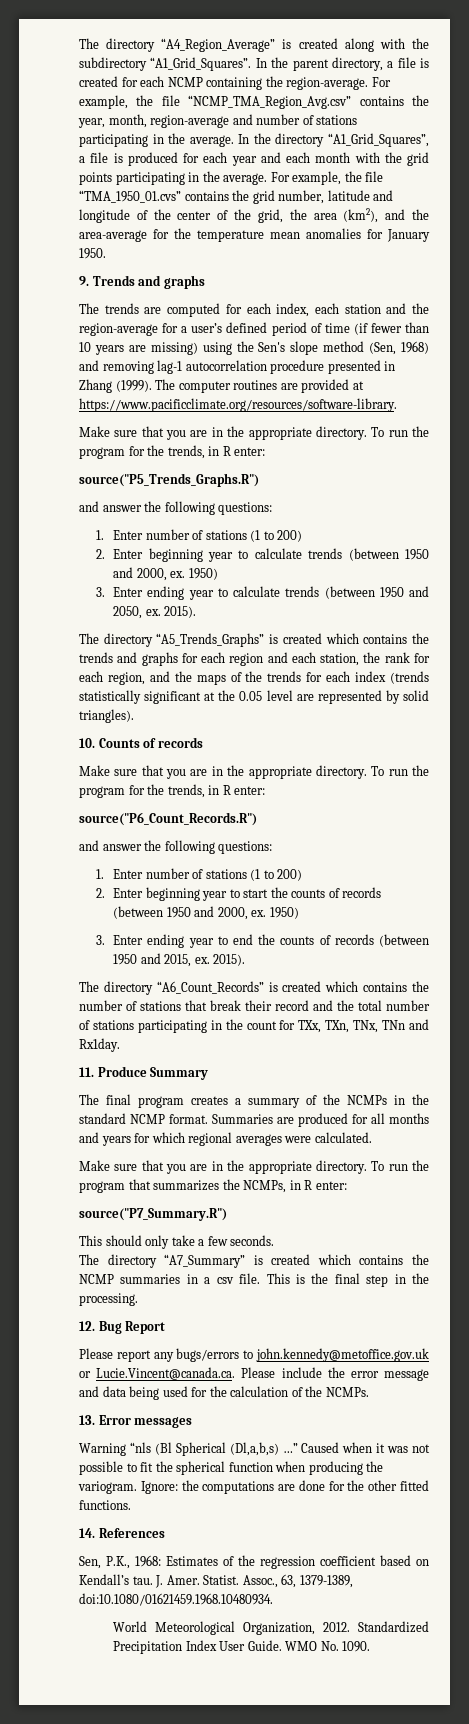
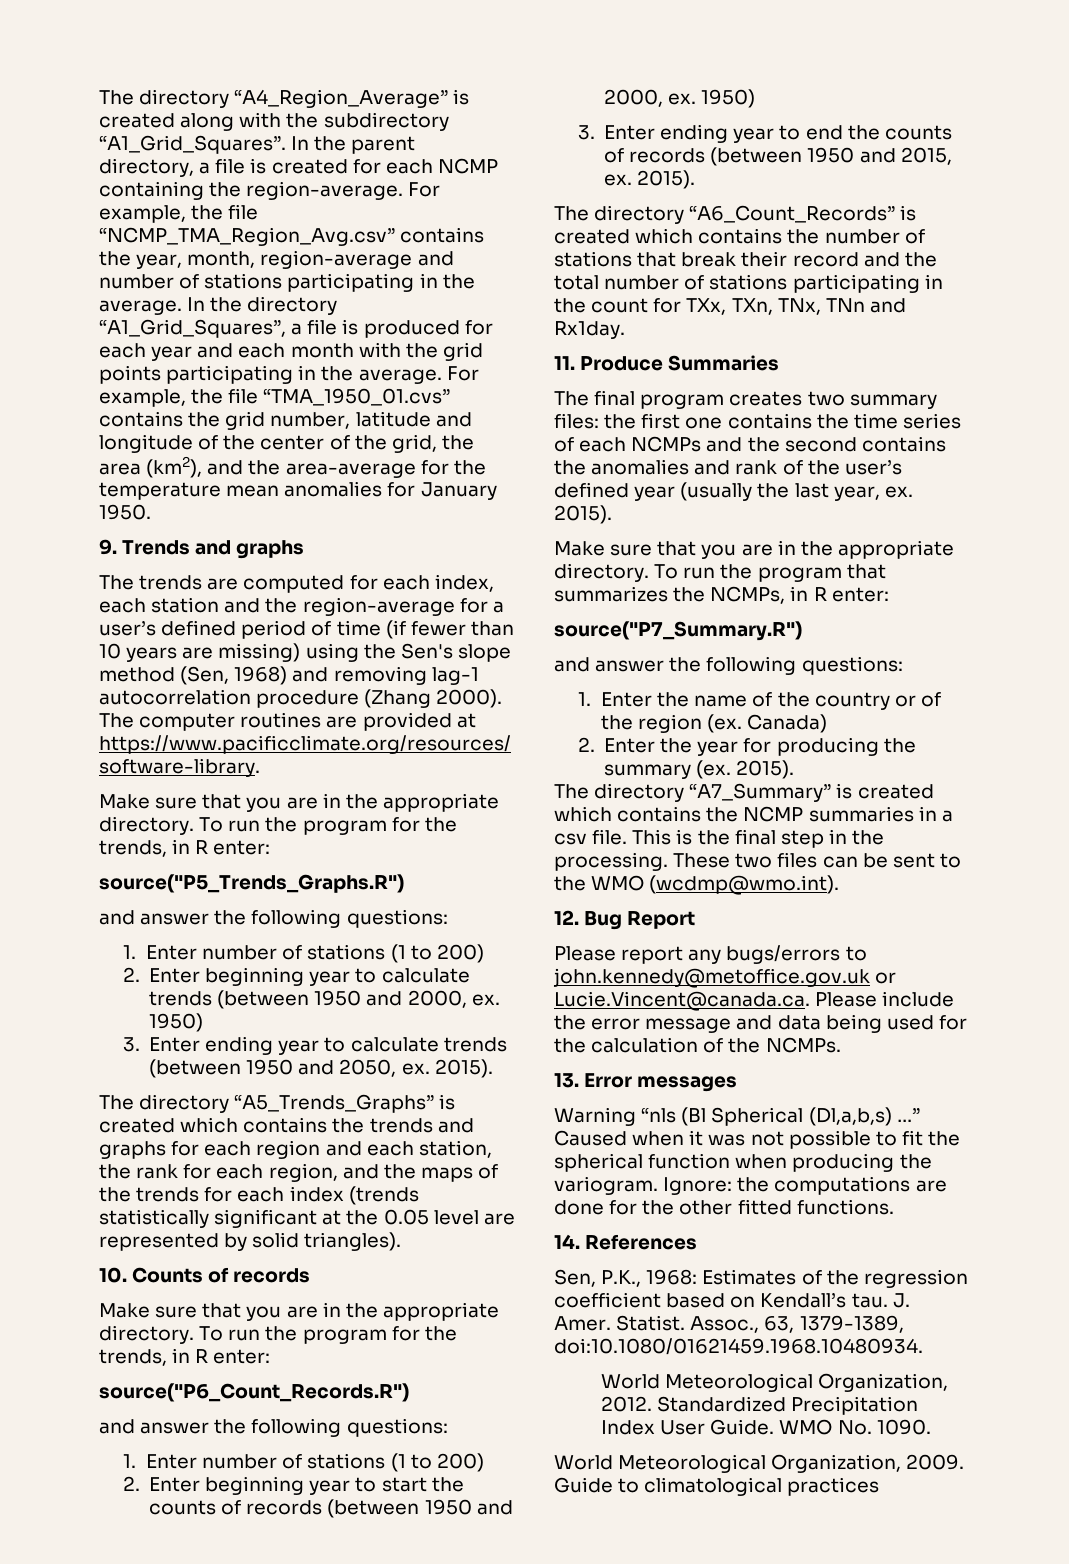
[327,360,396,374] [79,379,152,393] presented in Zhang (1999). -> [364,689,503,708] (Zhang 2000).
[150,1067,209,1080] Summary -> [668,355,780,371] Summaries
[235,1094,429,1108] [79,1113,429,1127] [79,1132,372,1146] a summary of the NCMPs in the standard NCMP format. Summaries are produced for all months and years for which regional averages were calculated. -> [807,391,937,409] [554,413,961,429] [554,436,946,452] [554,459,902,475] [554,482,913,501] [554,505,612,524] two summary files: the first one contains the time series of each NCMPs and the second contains the anomalies and rank of the user’s defined year (usually the last year, ex. 2015).
[79,1235,275,1249] This should only take a few seconds. -> [554,656,903,675] [577,692,941,710] [601,714,828,733] [577,737,916,756] [604,760,795,779] and answer the following questions: // 1. Enter the name of the country or of the region (ex. Canada) // 2. Enter the year for producing the summary (ex. 2015).
(138, 1299) none -> [673,852,961,868] [554,875,840,895] These two files can be sent to the WMO (wcdmp@wmo.int).
(371, 1646) none -> [554,1454,965,1473] [554,1477,880,1496] // World Meteorological Organization, 2009. Guide to climatological practices

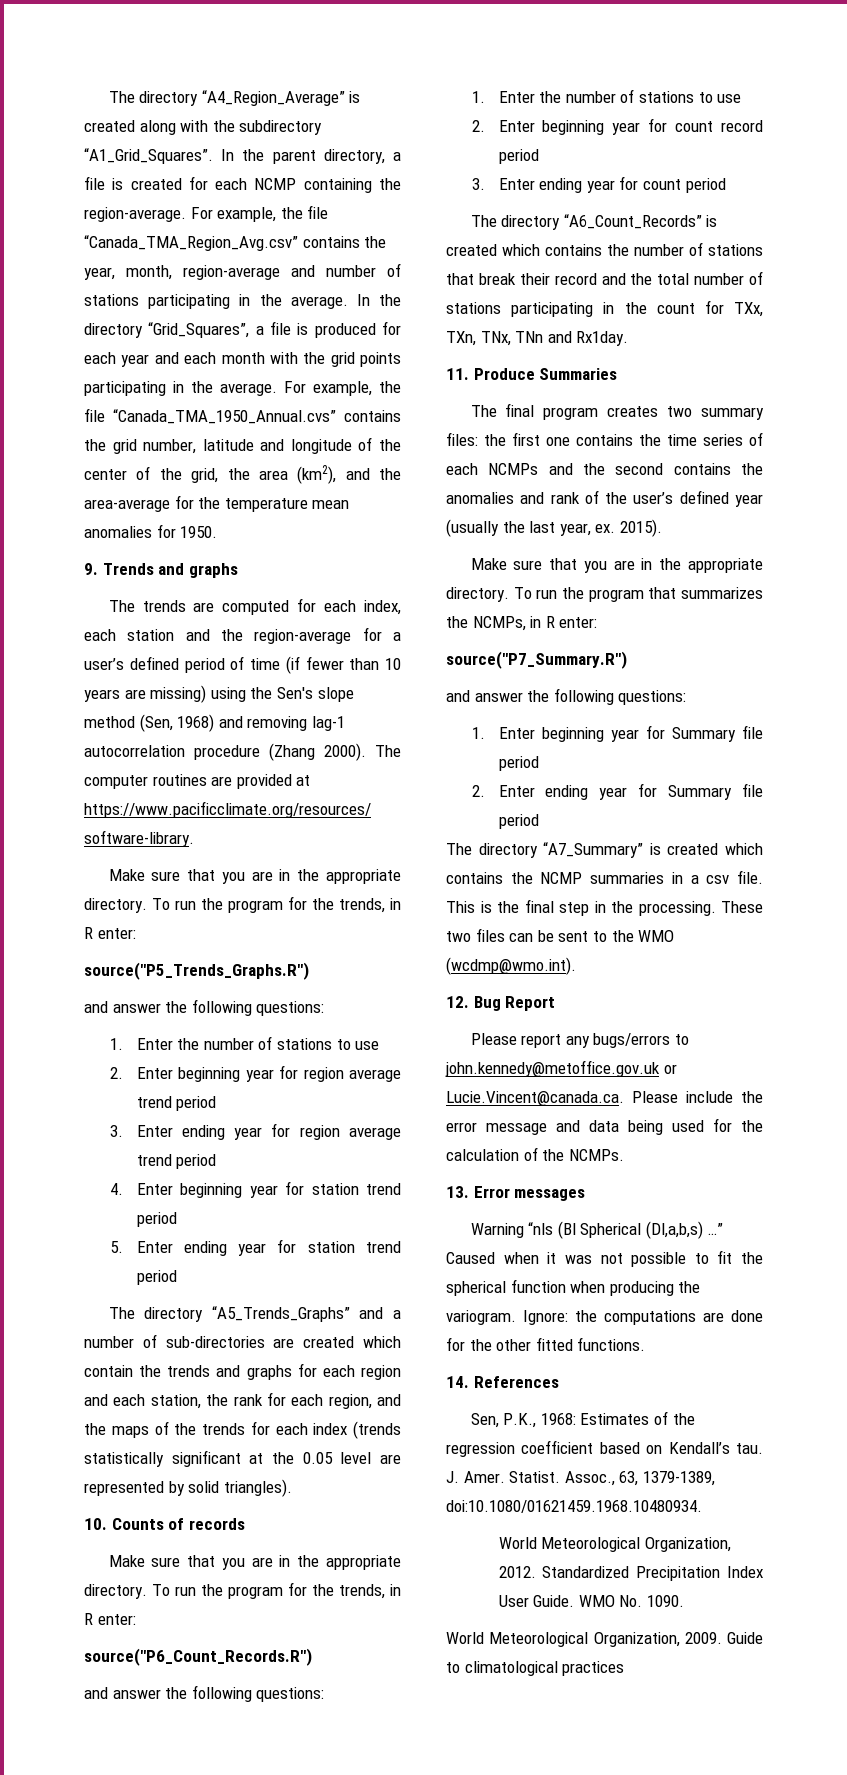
[99,227,395,246] “NCMP_TMA_Region_Avg.csv” -> [84,235,298,251] “Canada_TMA_Region_Avg.csv”
[99,319,286,338] “A1_Grid_Squares”, -> [148,322,250,338] “Grid_Squares”,
[263,388,451,406] “TMA_1950_01.cvs” -> [113,409,336,424] “Canada_TMA_1950_Annual.cvs”
[420,482,497,500] January -> (176, 531) none
[202,944,484,963] [122,967,470,986] [149,990,500,1009] [149,1013,204,1032] [122,1036,507,1055] [149,1059,493,1078] [99,1094,456,1113] [99,1117,328,1133] number of stations (1 to 200) // 2. Enter beginning year to calculate trends (between 1950 and 2000, ex. 1950) // 3. Enter ending year to calculate trends (between 1950 and 2050, ex. 2015). // The directory “A5_Trends_Graphs” is created which contains -> [177,1036,380,1050] [110,1065,401,1082] [136,1096,217,1111] [110,1123,402,1140] [136,1154,217,1169] [110,1181,401,1198] [136,1212,177,1227] [110,1239,402,1256] [136,1270,177,1285] [108,1306,401,1322] [84,1334,402,1348] [84,1365,133,1377] the number of stations to use // 2. Enter beginning year for region average trend period // 3. Enter ending year for region average trend period // 4. Enter beginning year for station trend period // 5. Enter ending year for station trend period // The directory “A5_Trends_Graphs” and a number of sub-directories are created which contain
[202,1453,484,1472] [122,1476,464,1495] [149,1499,513,1518] [604,89,756,108] [577,124,952,143] [604,147,952,166] [604,170,696,189] number of stations (1 to 200) // 2. Enter beginning year to start the counts of records (between 1950 and 2000, ex. 1950) // 3. Enter ending year to end the counts of records (between 1950 and 2015, ex. 2015). -> [539,89,742,103] [472,118,763,135] [498,149,539,164] [472,176,726,193] the number of stations to use // 2. Enter beginning year for count record period // 3. Enter ending year for count period
[657,692,941,710] [601,714,828,733] [577,737,916,756] [604,760,795,779] the name of the country or of the region (ex. Canada) // 2. Enter the year for producing the summary (ex. 2015). -> [541,725,763,742] [498,756,539,771] [472,783,763,800] [498,814,539,829] beginning year for Summary file period // 2. Enter ending year for Summary file period

